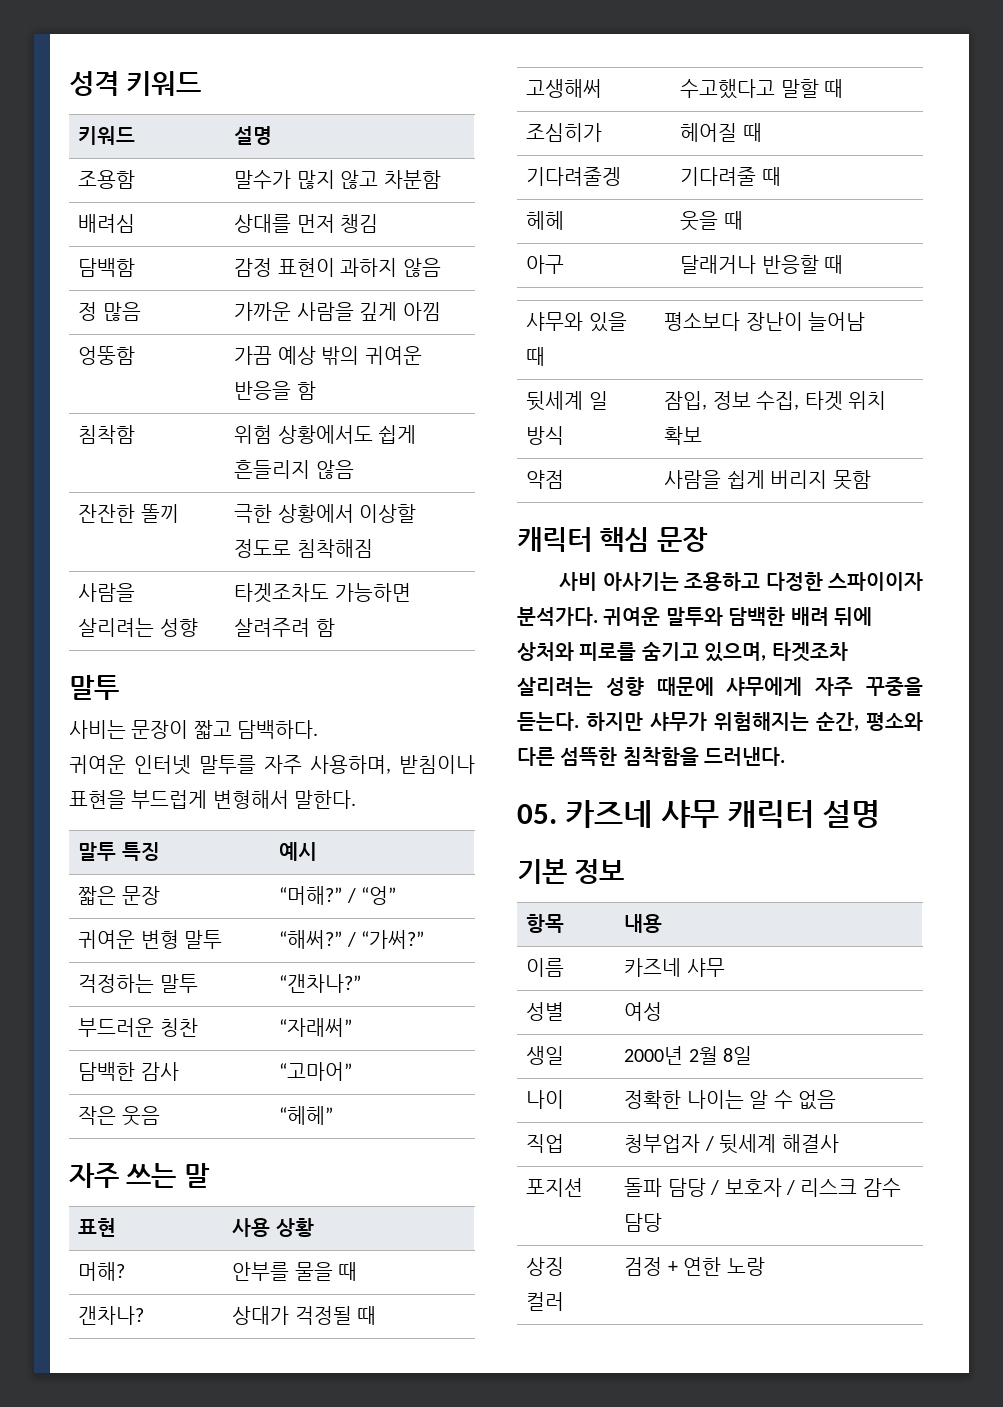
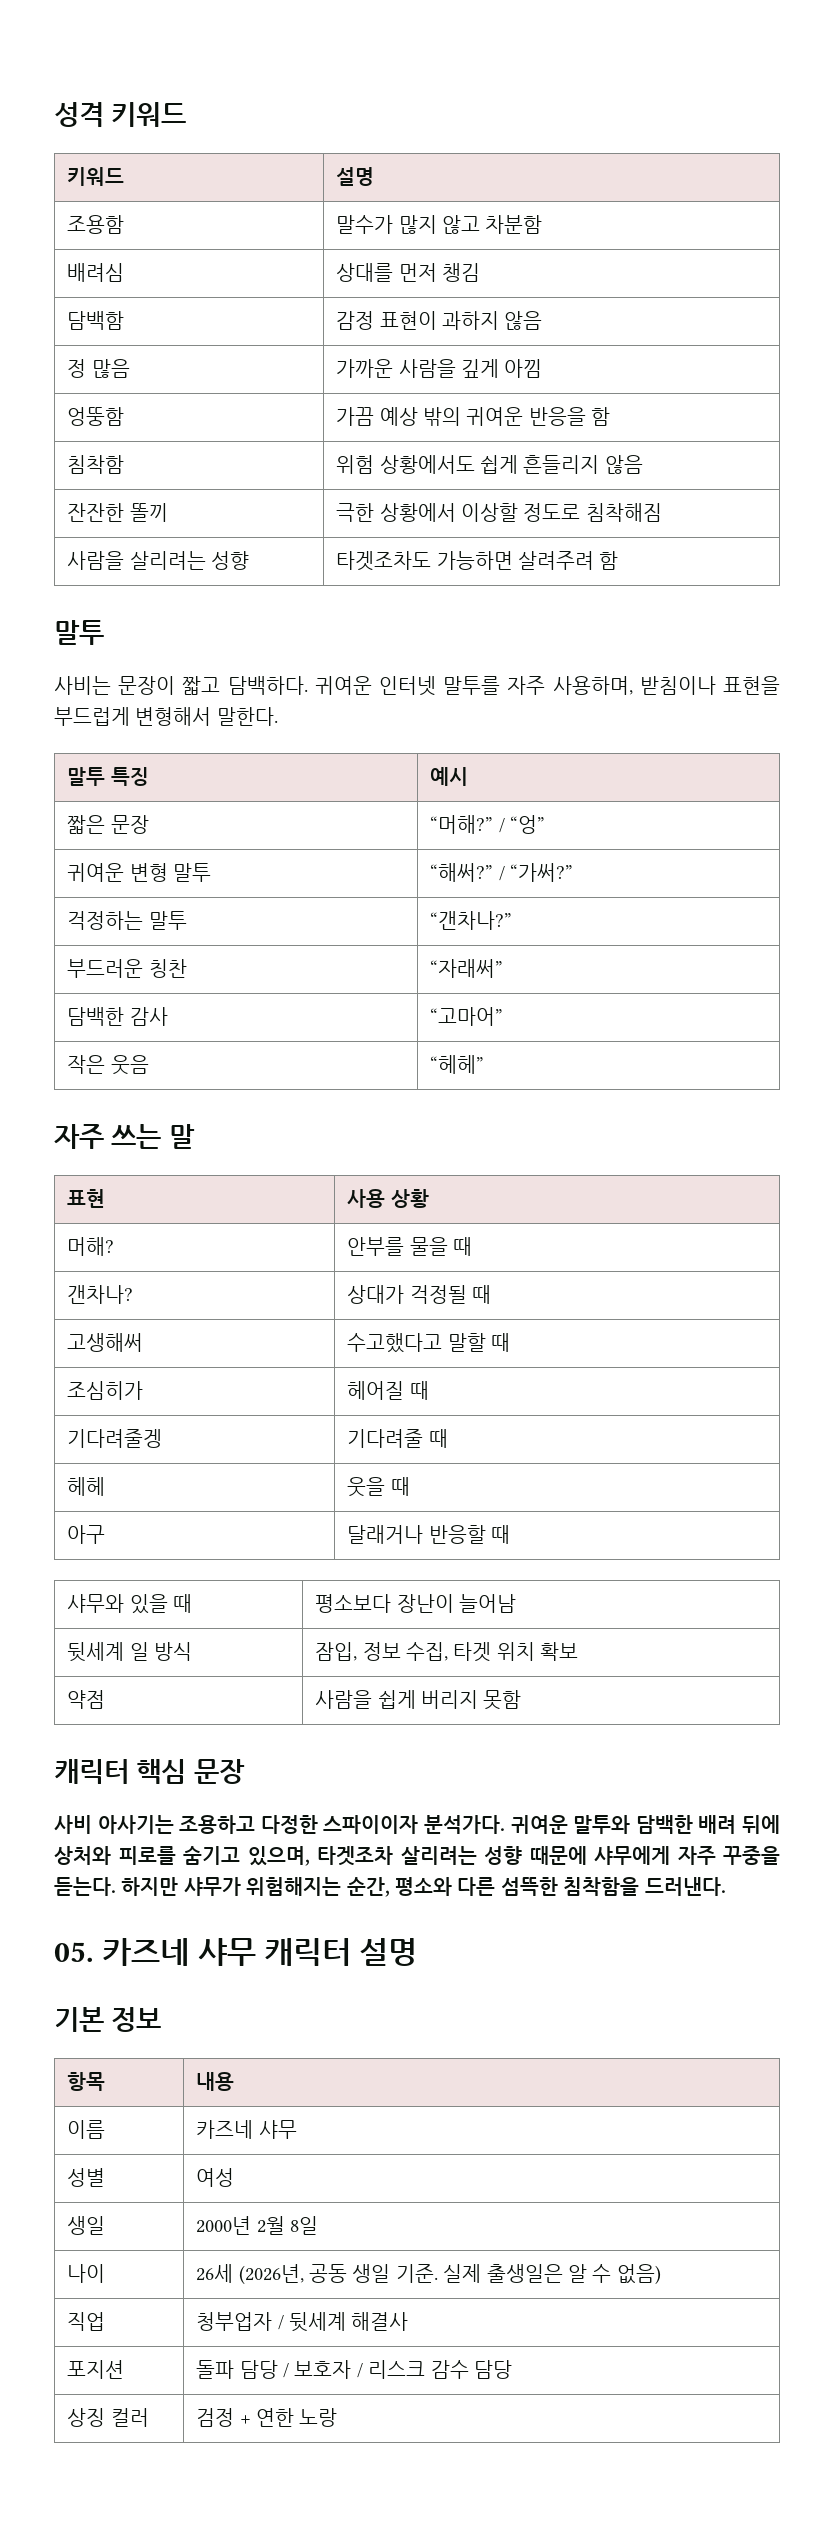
(319, 729) // -> (308, 685) none
[624,1090,744,1109] 정확한 나이는 -> [196,2264,563,2285] 26세 (2026년, 공동 생일 기준. 실제 출생일은
[798,1090,837,1110] 없음 -> [616,2264,661,2285] 없음)

